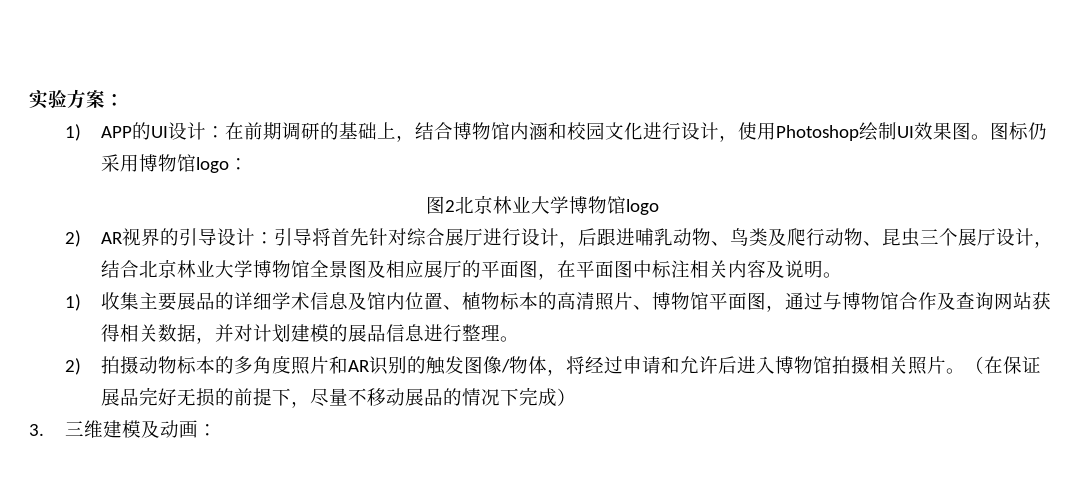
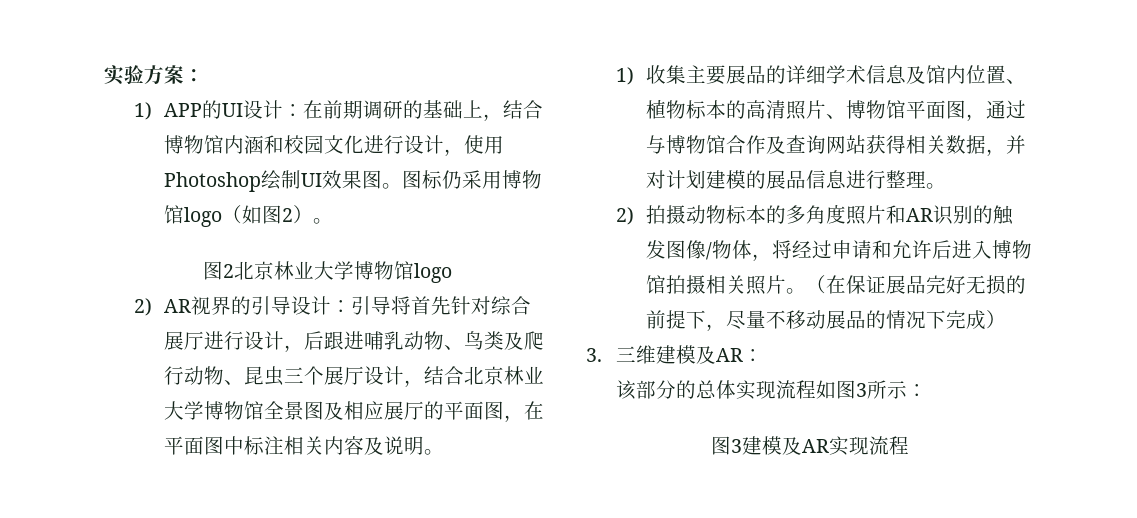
[229,158,249,170] ： -> [222,205,334,224] （如图2）。
[160,420,218,438] 动画： -> [716,348,764,362] [616,380,928,400] [710,436,909,456] AR： // 该部分的总体实现流程如图3所示： // 图3建模及AR实现流程

